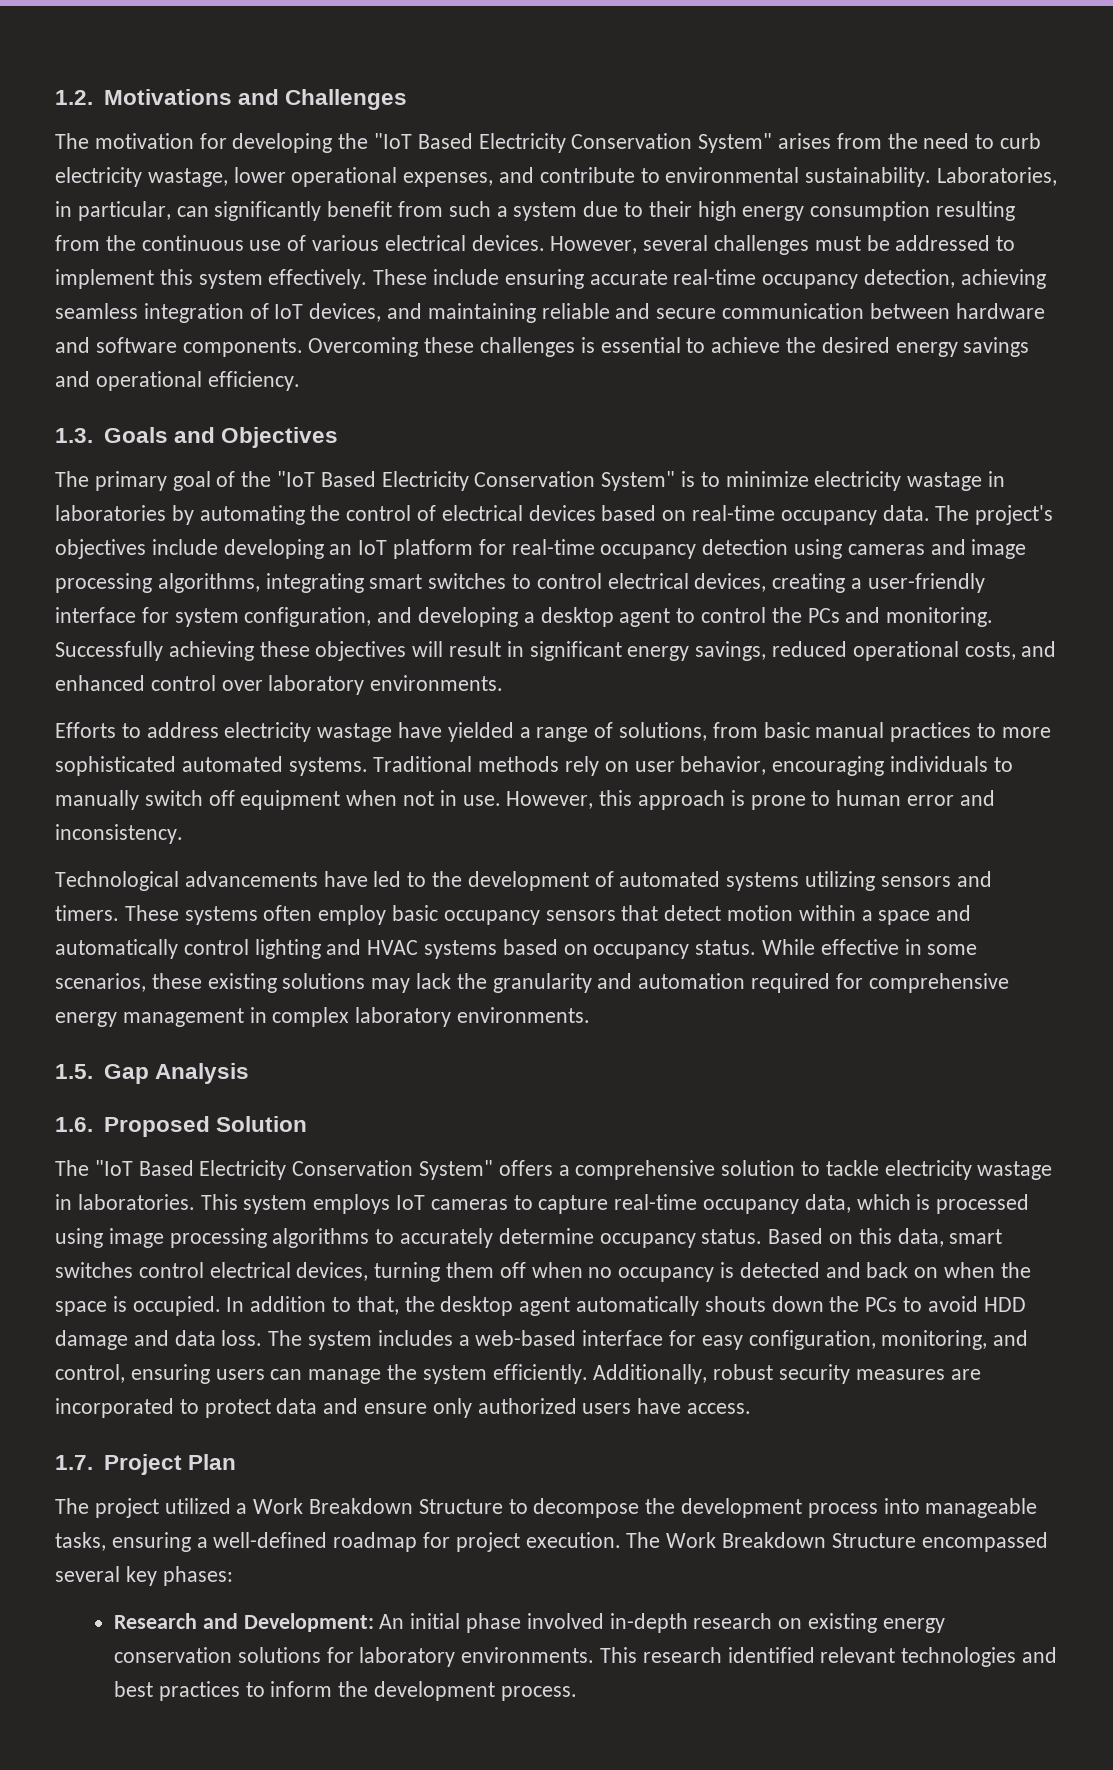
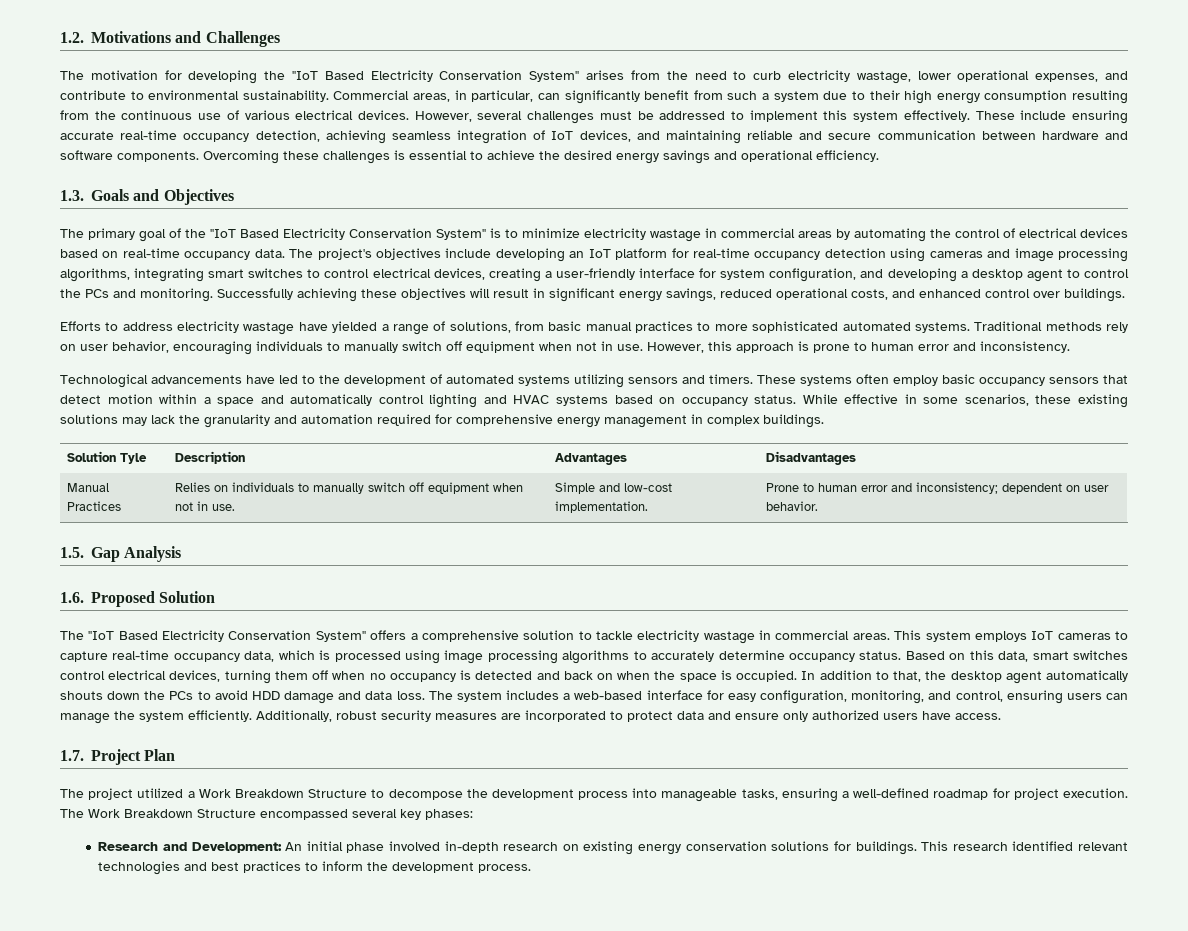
[937,167,1058,186] Laboratories, -> [333,90,451,102] Commercial areas,
[55,505,166,521] laboratories -> [721,228,832,238] commercial areas
[268,675,504,695] laboratory environments. -> [1064,288,1125,302] buildings.
[355,1007,591,1027] laboratory environments. -> [763,414,824,428] [67,451,148,464] [175,451,246,464] [555,453,628,465] [766,451,857,465] [67,483,110,492] [67,501,122,511] [175,482,524,494] [175,501,236,511] [555,482,673,494] [555,501,649,513] [766,482,1110,494] [766,501,819,511] buildings. // Solution Tyle | Description | Advantages | Disadvantages // Manual Practices | Relies on individuals to manually switch off equipment when not in use. | Simple and low-cost implementation. | Prone to human error and inconsistency; dependent on user behavior.
[77,1194,195,1210] laboratories. -> [775,630,890,640] commercial areas.
[359,1647,595,1667] laboratory environments. -> [855,841,917,855] buildings.

